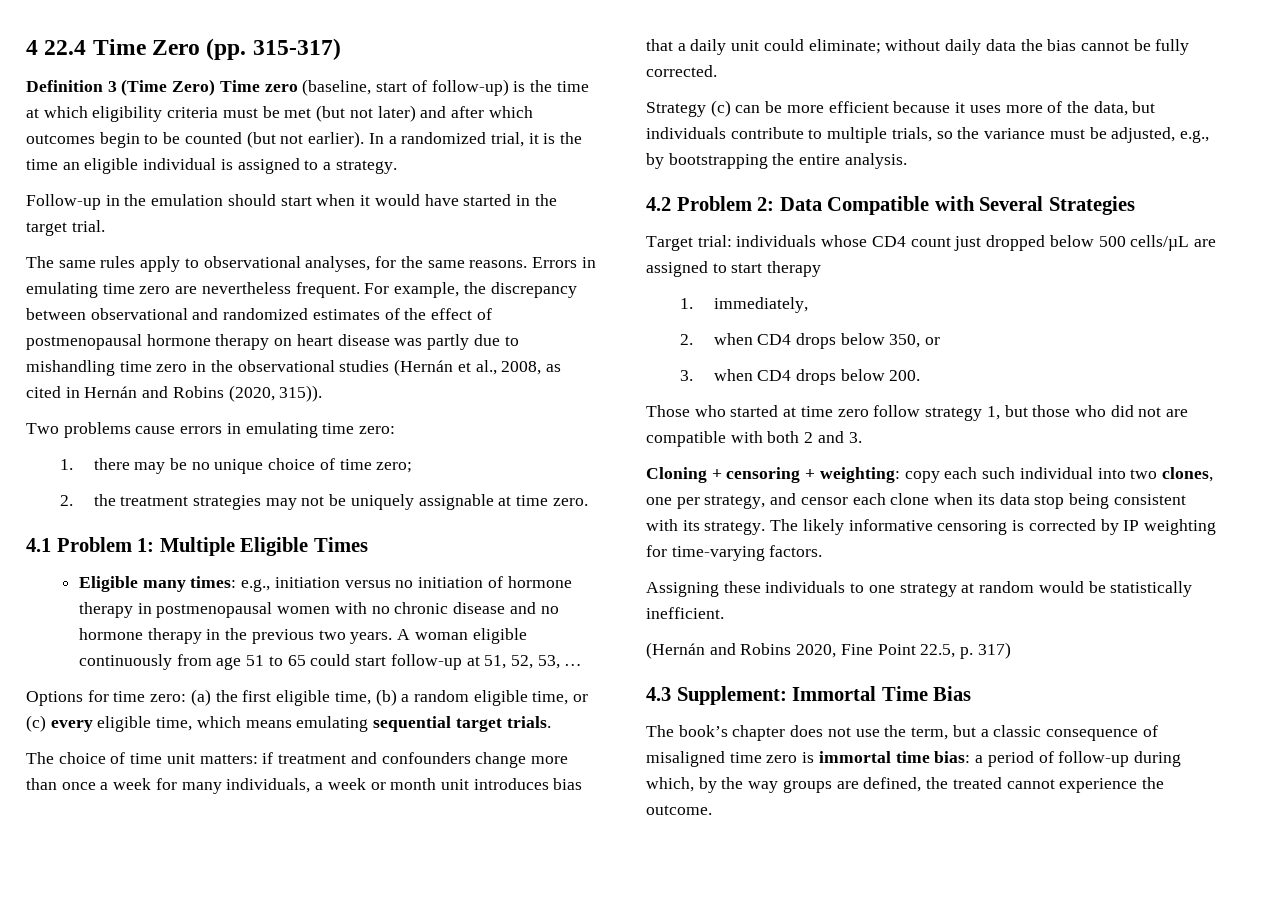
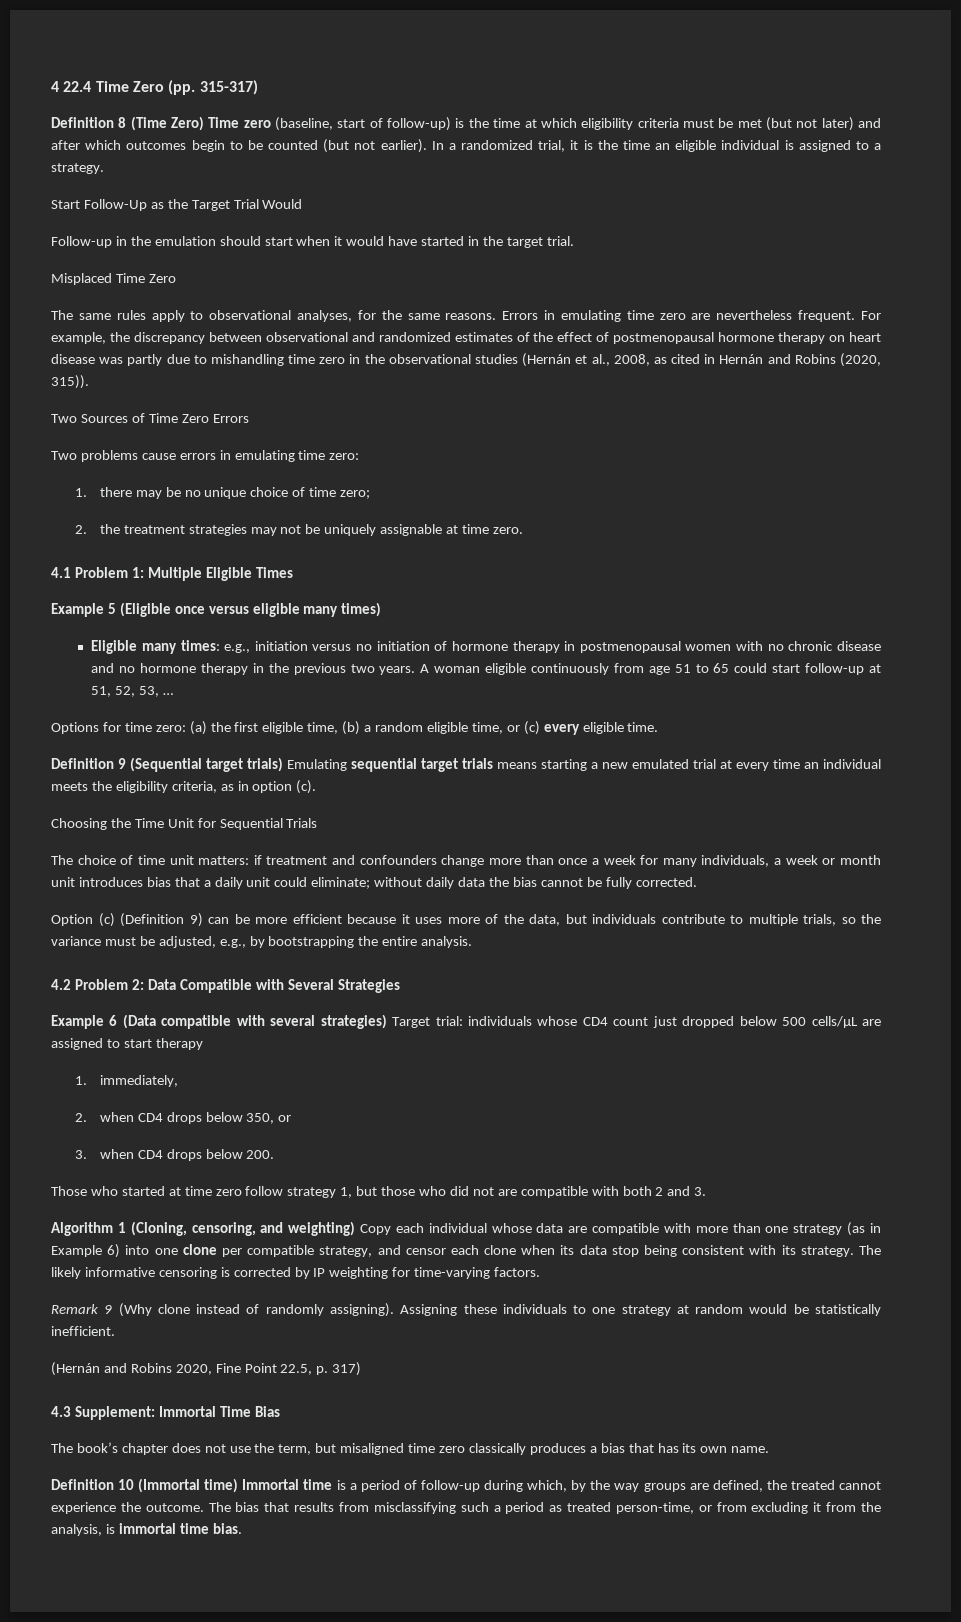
[107,81,117,92] 3 -> [118,117,127,128] 8
(397, 167) none -> [51,199,303,211] // Start Follow-Up as the Target Trial Would
(105, 226) none -> [51,273,176,285] // Misplaced Time Zero
(323, 393) none -> [51,413,249,423] // Two Sources of Time Zero Errors
(368, 544) none -> [51,602,382,617] // Example 5 (Eligible once versus eligible many times)
[156,716,551,732] time, which means emulating sequential target trials. -> [627,722,659,732] [51,757,881,772] [51,780,317,794] [51,818,318,830] time. // Definition 9 (Sequential target trials) Emulating sequential target trials means starting a new emulated trial at every time an individual meets the eligibility criteria, as in option (c). // Choosing the Time Unit for Sequential Trials
[646,100,731,117] Strategy (c) -> [51,913,203,927] Option (c) (Definition 9)
(1135, 205) none -> [51,1014,387,1029] Example 6 (Data compatible with several strategies)
[646,467,1213,483] [646,497,700,509] Cloning + censoring + weighting: copy each such individual into two clones, one per -> [51,1221,882,1236] [51,1244,315,1258] Algorithm 1 (Cloning, censoring, and weighting) Copy each individual whose data are compatible with more than one strategy (as in Example 6) into one clone per compatible
(823, 551) none -> [51,1303,394,1317] Remark 9 (Why clone instead of randomly assigning).
[980,725,1158,741] [646,751,971,767] a classic consequence of misaligned time zero is immortal time bias: -> [340,1443,770,1455] [51,1478,346,1493] misaligned time zero classically produces a bias that has its own name. // Definition 10 (Immortal time) Immortal time is
(712, 810) none -> [208,1502,882,1514] [51,1523,242,1536] The bias that results from misclassifying such a period as treated person-time, or from excluding it from the analysis, is immortal time bias.

